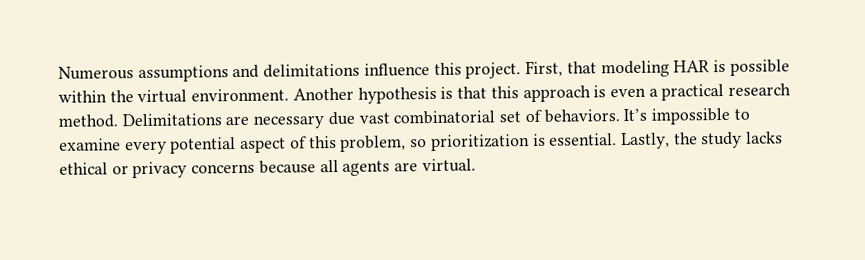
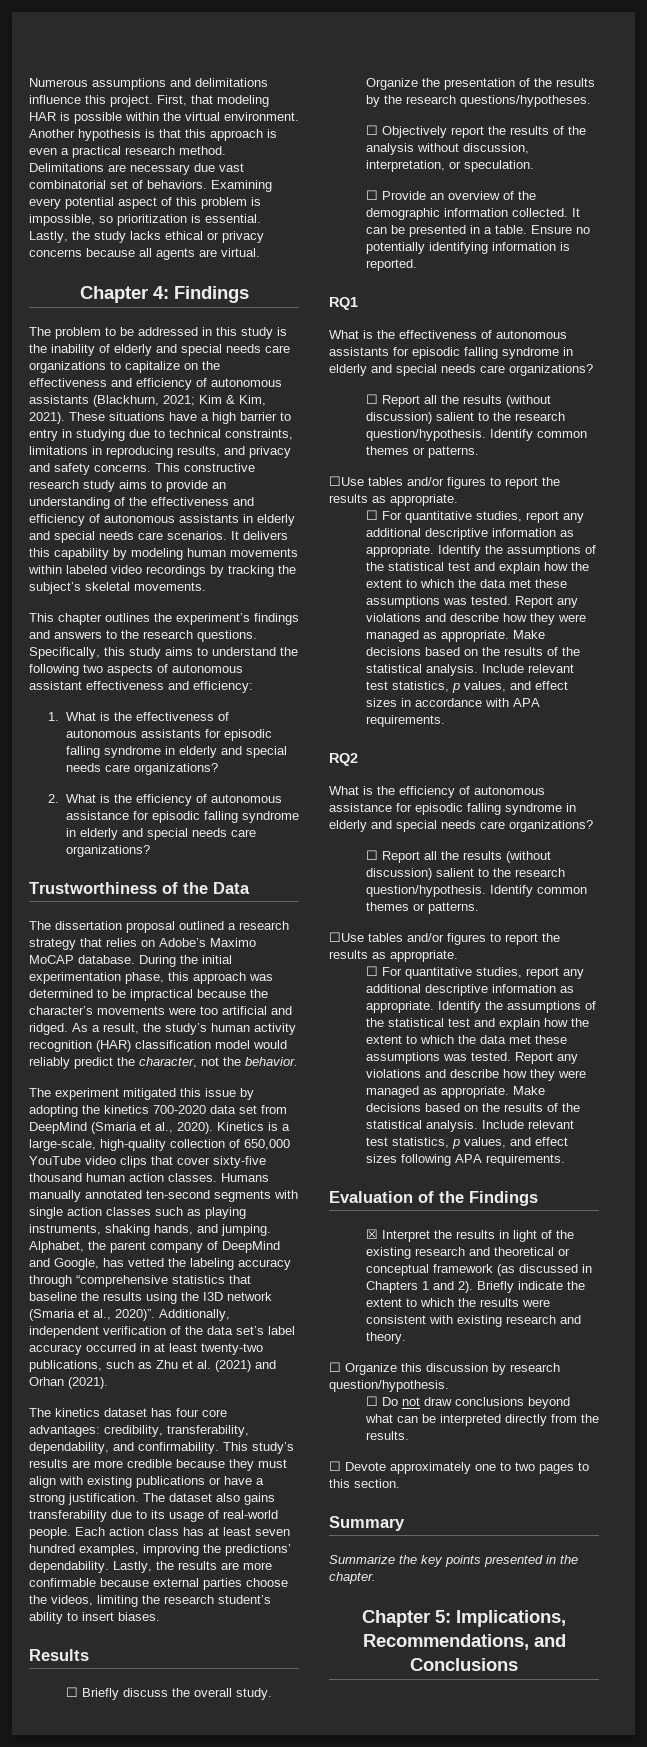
[623,107,750,125] [59,138,121,151] It’s impossible to examine -> [211,180,272,192] Examining
[340,135,407,152] problem, -> [201,197,261,209] [29,214,95,226] problem is impossible,
(476, 165) none -> [79,286,249,303] [29,327,287,339] [29,344,290,356] [29,361,220,373] [29,378,282,390] [29,395,266,407] [29,412,291,424] [29,429,293,441] [29,446,291,458] [29,463,255,475] [29,480,226,492] [29,497,254,509] [29,514,295,526] [29,531,288,543] [29,548,298,560] [28,565,296,577] [29,582,206,594] [29,613,299,625] [29,630,257,642] [29,647,298,659] [29,664,243,676] [29,681,253,693] [47,712,229,721] [65,729,272,741] [65,746,287,758] [65,763,218,775] [47,794,282,806] [65,811,299,823] [65,828,256,840] [65,845,150,857] [29,882,250,894] [29,921,289,933] [29,938,256,950] [29,955,232,967] [29,972,273,984] [29,989,268,1001] [29,1006,292,1015] [29,1023,296,1035] [29,1040,287,1052] [29,1057,298,1069] [29,1088,254,1100] [29,1105,287,1117] [29,1122,290,1134] [29,1139,290,1151] [29,1156,266,1168] [29,1173,269,1182] [29,1190,298,1202] [29,1207,246,1219] [29,1224,271,1236] [29,1241,280,1253] [29,1258,291,1270] [29,1275,251,1287] [29,1292,272,1304] [29,1309,230,1321] [29,1326,295,1338] [29,1343,263,1355] [29,1360,276,1372] [29,1377,108,1389] [29,1408,227,1417] [29,1425,249,1437] [29,1442,294,1454] [29,1459,287,1471] [29,1476,264,1488] [29,1493,275,1505] [29,1510,278,1522] [29,1527,290,1539] [29,1544,291,1556] [29,1561,272,1573] [29,1578,288,1590] [29,1595,271,1607] [29,1612,160,1624] [29,1649,89,1661] [65,1687,272,1700] [365,78,595,90] [365,95,591,107] [365,125,586,138] [365,143,529,155] [365,160,534,172] [365,190,536,200] [365,208,580,220] [365,225,590,237] [365,242,570,254] [365,259,417,271] [329,297,358,310] [329,330,567,339] [329,347,573,359] [329,364,593,376] [365,394,551,407] [365,412,565,424] [365,429,587,441] [365,446,479,458] [329,476,560,489] [329,494,458,506] [365,510,584,523] [365,528,574,540] [365,545,596,557] [365,562,589,574] [365,579,567,588] [365,596,578,608] [365,613,586,625] [365,630,545,642] [365,647,580,656] [365,664,574,676] [365,681,568,693] [365,698,540,707] [365,715,445,727] [329,753,358,766] [329,786,545,798] [329,803,576,815] [329,820,593,832] [365,850,551,863] [365,868,565,880] [365,885,587,897] [365,902,479,914] [329,932,560,945] [329,950,458,962] [365,966,584,979] [365,984,574,996] [365,1001,596,1013] [365,1018,589,1030] [365,1035,567,1044] [365,1052,578,1064] [365,1069,586,1081] [365,1086,545,1098] [365,1103,580,1112] [365,1120,574,1132] [365,1137,568,1149] [365,1154,565,1166] [329,1191,538,1206] [365,1229,574,1242] [365,1247,570,1259] [365,1264,592,1276] [365,1281,585,1293] [365,1298,550,1307] [365,1315,581,1327] [365,1332,406,1344] [329,1362,560,1375] [329,1380,449,1392] [365,1396,570,1409] [364,1414,599,1426] [365,1431,409,1440] [329,1461,589,1474] [329,1479,400,1488] [329,1516,405,1531] [329,1555,578,1567] [329,1572,376,1584] [362,1610,566,1627] [362,1634,566,1650] [410,1658,518,1671] // Chapter 4: Findings // The problem to be addressed in this study is the inability of elderly and special needs care organizations to capitalize on the effectiveness and efficiency of autonomous assistants (Blackhurn, 2021; Kim & Kim, 2021). These situations have a high barrier to entry in studying due to technical constraints, limitations in reproducing results, and privacy and safety concerns. This constructive research study aims to provide an understanding of the effectiveness and efficiency of autonomous assistants in elderly and special needs care scenarios. It delivers this capability by modeling human movements within labeled video recordings by tracking the subject’s skeletal movements. // This chapter outlines the experiment’s findings and answers to the research questions. Specifically, this study aims to understand the following two aspects of autonomous assistant effectiveness and efficiency: // 1. What is the effectiveness of autonomous assistants for episodic falling syndrome in elderly and special needs care organizations? // 2. What is the efficiency of autonomous assistance for episodic falling syndrome in elderly and special needs care organizations? // Trustworthiness of the Data // The dissertation proposal outlined a research strategy that relies on Adobe’s Maximo MoCAP database. During the initial experimentation phase, this approach was determined to be impractical because the character’s movements were too artificial and ridged. As a result, the study’s human activity recognition (HAR) classification model would reliably predict the character, not the behavior. // The experiment mitigated this issue by adopting the kinetics 700-2020 data set from DeepMind (Smaria et al., 2020). Kinetics is a large-scale, high-quality collection of 650,000 YouTube video clips that cover sixty-five thousand human action classes. Humans manually annotated ten-second segments with single action classes such as playing instruments, shaking hands, and jumping. Alphabet, the parent company of DeepMind and Google, has vetted the labeling accuracy through “comprehensive statistics that baseline the results using the I3D network (Smaria et al., 2020)”. Additionally, independent verification of the data set’s label accuracy occurred in at least twenty-two publications, such as Zhu et al. (2021) and Orhan (2021). // The kinetics dataset has four core advantages: credibility, transferability, dependability, and confirmability. This study’s results are more credible because they must align with existing publications or have a strong justification. The dataset also gains transferability due to its usage of real-world people. Each action class has at least seven hundred examples, improving the predictions’ dependability. Lastly, the results are more confirmable because external parties choose the videos, limiting the research student’s ability to insert biases. // Results // ☐ Briefly discuss the overall study. Organize the presentation of the results by the research questions/hypotheses. // ☐ Objectively report the results of the analysis without discussion, interpretation, or speculation. // ☐ Provide an overview of the demographic information collected. It can be presented in a table. Ensure no potentially identifying information is reported. // RQ1 // What is the effectiveness of autonomous assistants for episodic falling syndrome in elderly and special needs care organizations? // ☐ Report all the results (without discussion) salient to the research question/hypothesis. Identify common themes or patterns. // ☐Use tables and/or figures to report the results as appropriate. // ☐ For quantitative studies, report any additional descriptive information as appropriate. Identify the assumptions of the statistical test and explain how the extent to which the data met these assumptions was tested. Report any violations and describe how they were managed as appropriate. Make decisions based on the results of the statistical analysis. Include relevant test statistics, p values, and effect sizes in accordance with APA requirements. // RQ2 // What is the efficiency of autonomous assistance for episodic falling syndrome in elderly and special needs care organizations? // ☐ Report all the results (without discussion) salient to the research question/hypothesis. Identify common themes or patterns. // ☐Use tables and/or figures to report the results as appropriate. // ☐ For quantitative studies, report any additional descriptive information as appropriate. Identify the assumptions of the statistical test and explain how the extent to which the data met these assumptions was tested. Report any violations and describe how they were managed as appropriate. Make decisions based on the results of the statistical analysis. Include relevant test statistics, p values, and effect sizes following APA requirements. // Evaluation of the Findings // ☒ Interpret the results in light of the existing research and theoretical or conceptual framework (as discussed in Chapters 1 and 2). Briefly indicate the extent to which the results were consistent with existing research and theory. // ☐ Organize this discussion by research question/hypothesis. // ☐ Do not draw conclusions beyond what can be interpreted directly from the results. // ☐ Devote approximately one to two pages to this section. // Summary // Summarize the key points presented in the chapter. // Chapter 5: Implications, Recommendations, and Conclusions

